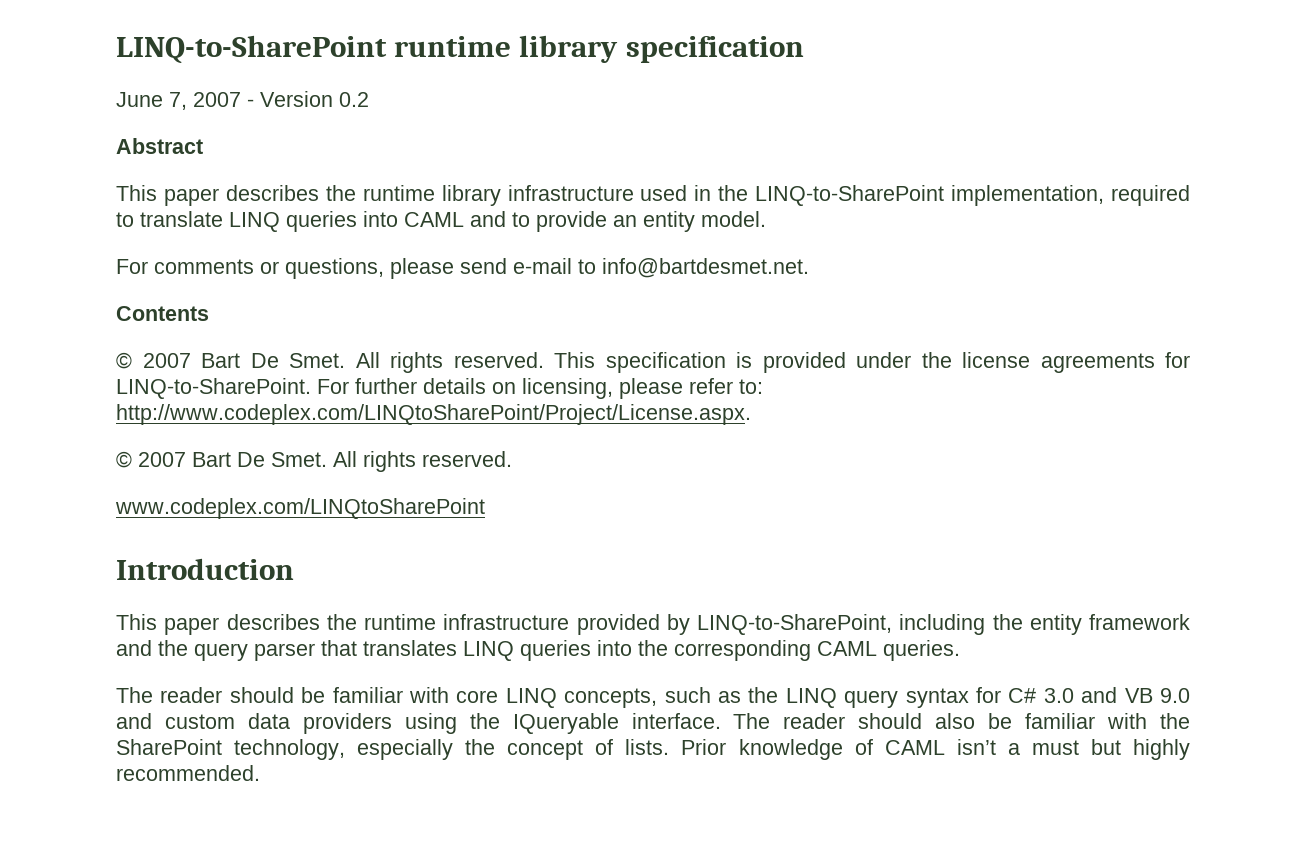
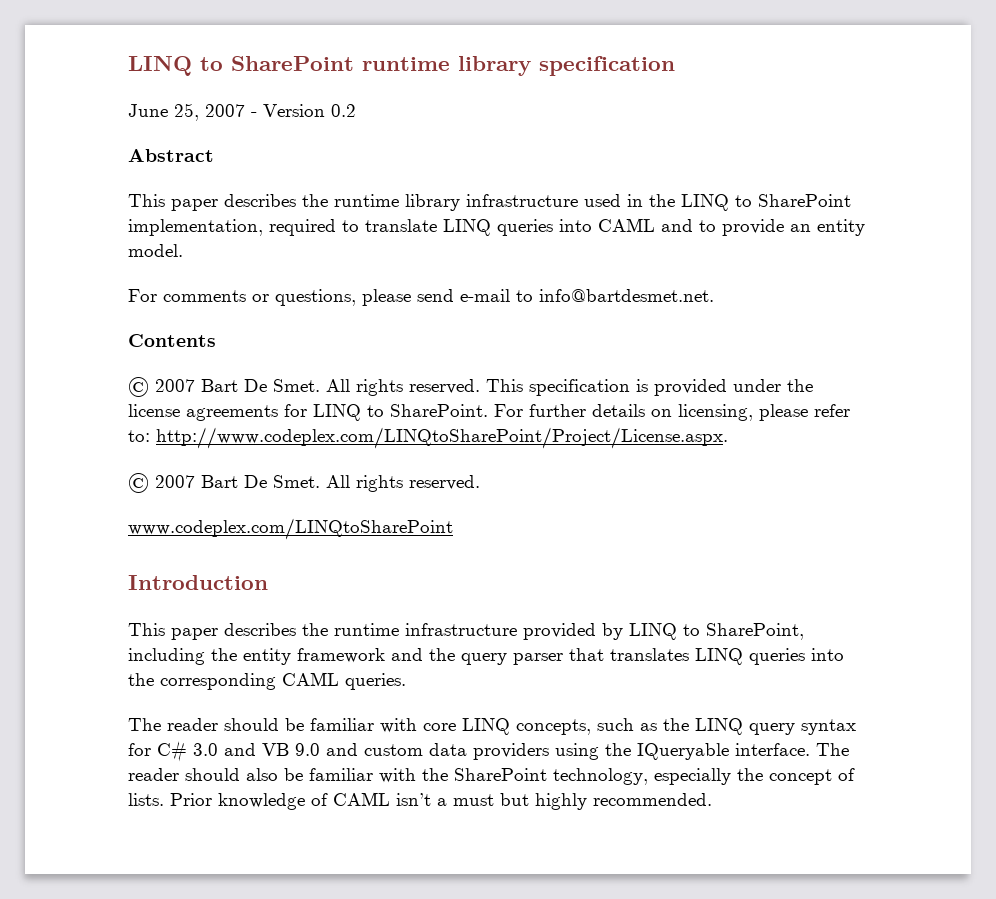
[116,35,387,64] LINQ-to-SharePoint -> [128,56,354,76] LINQ to SharePoint
[169,92,187,110] 7, -> [174,103,199,121] 25,
[755,185,945,206] LINQ-to-SharePoint -> [681,194,851,211] LINQ to SharePoint
[116,378,311,399] LINQ-to-SharePoint. -> [313,404,488,421] LINQ to SharePoint.
[697,614,892,635] LINQ-to-SharePoint, -> [629,623,804,640] LINQ to SharePoint,

